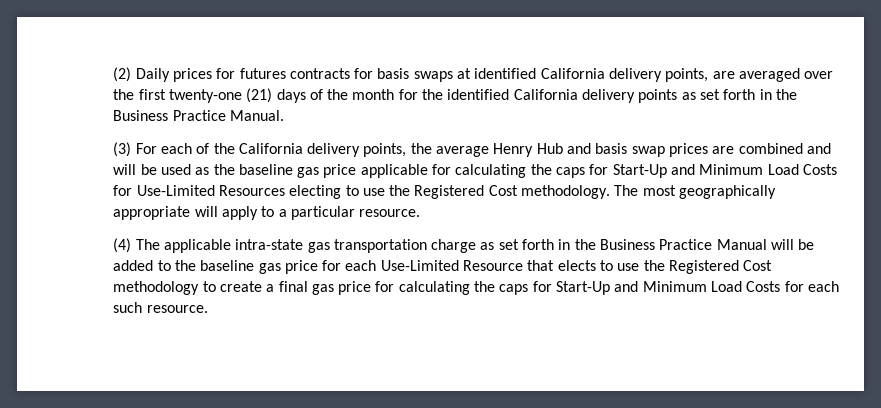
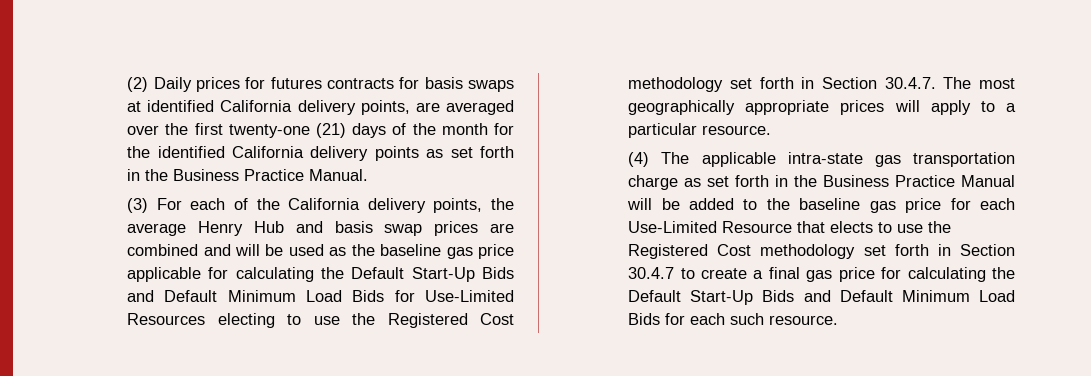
[556,164,838,178] caps for Start-Up and Minimum Load Costs -> [351,267,514,282] [127,290,385,302] Default Start-Up Bids and Default Minimum Load Bids
[521,185,611,199] methodology. -> [628,77,936,92] methodology set forth in Section 30.4.7.
(191, 213) none -> [840,100,885,115] prices
(200, 288) none -> [863,244,1015,256] [628,267,675,279] set forth in Section 30.4.7
[499,281,781,295] caps for Start-Up and Minimum Load Costs -> [628,290,1015,305] [628,313,661,325] Default Start-Up Bids and Default Minimum Load Bids

